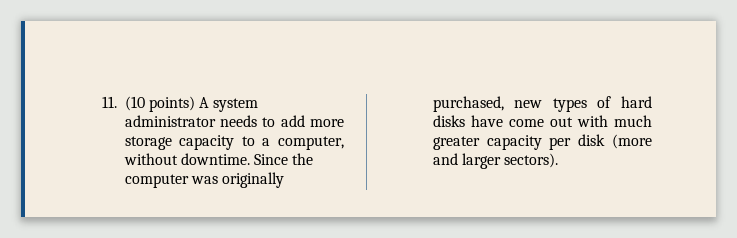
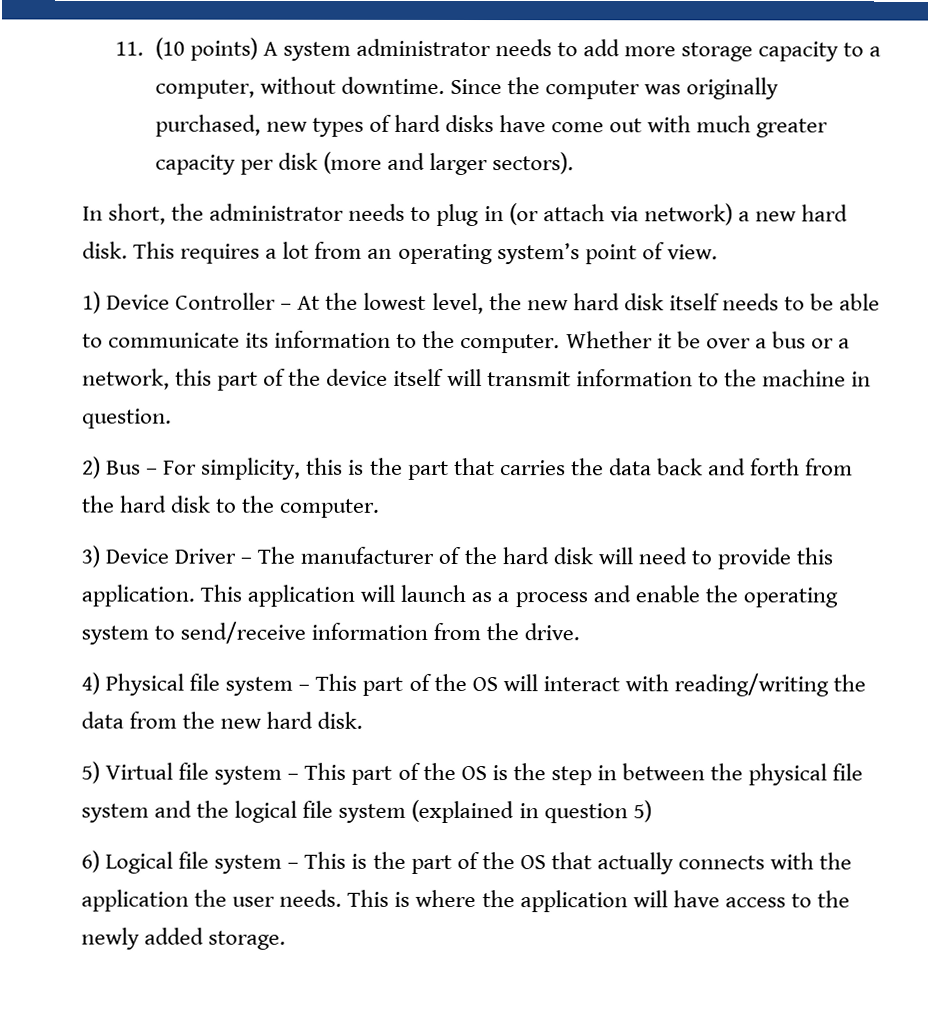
(559, 160) none -> [82,203,849,227] [82,241,718,265] [82,291,881,315] [82,330,851,354] [82,368,871,391] [82,408,172,429] [82,456,854,480] [82,495,381,518] [81,545,834,570] [81,584,838,608] [81,621,581,645] [81,672,867,697] [81,711,364,729] [81,761,864,786] [81,799,652,824] [81,850,853,875] [81,889,850,913] [81,927,287,950] // In short, the administrator needs to plug in (or attach via network) a new hard disk. This requires a lot from an operating system’s point of view. // 1) Device Controller – At the lowest level, the new hard disk itself needs to be able to communicate its information to the computer. Whether it be over a bus or a network, this part of the device itself will transmit information to the machine in question. // 2) Bus – For simplicity, this is the part that carries the data back and forth from the hard disk to the computer. // 3) Device Driver – The manufacturer of the hard disk will need to provide this application. This application will launch as a process and enable the operating system to send/receive information from the drive. // 4) Physical file system – This part of the OS will interact with reading/writing the data from the new hard disk. // 5) Virtual file system – This part of the OS is the step in between the physical file system and the logical file system (explained in question 5) // 6) Logical file system – This is the part of the OS that actually connects with the application the user needs. This is where the application will have access to the newly added storage.

